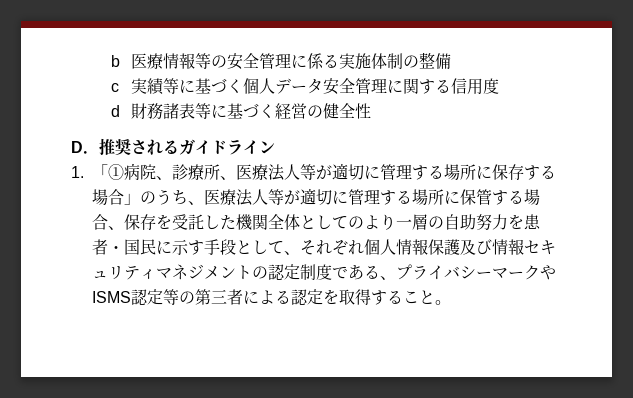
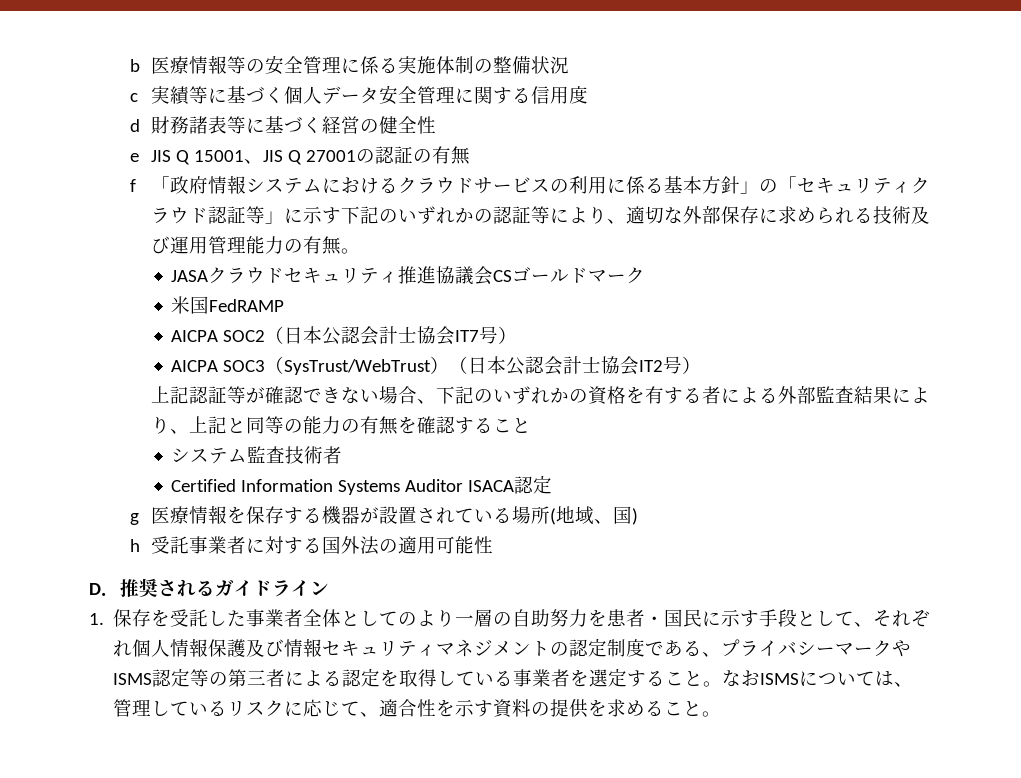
(451, 61) none -> [531,56,570,74] 状況
(371, 111) none -> [130,146,471,165] [130,175,931,194] [151,206,931,224] [151,236,361,255] [171,266,646,285] [171,296,285,314] [171,326,518,345] [171,356,702,375] [151,386,931,405] [151,416,532,435] [171,446,343,464] [171,475,553,495] [130,505,639,525] [130,536,494,555] // e JIS Q 15001、JIS Q 27001の認証の有無 // f「政府情報システムにおけるクラウドサービスの利用に係る基本方針」の「セキュリティクラウド認証等」に示す下記のいずれかの認証等により、適切な外部保存に求められる技術及び運用管理能力の有無。 // JASAクラウドセキュリティ推進協議会CSゴールドマーク // 米国FedRAMP // AICPA SOC2（日本公認会計士協会IT7号） // AICPA SOC3（SysTrust/WebTrust）（日本公認会計士協会IT2号） // 上記認証等が確認できない場合、下記のいずれかの資格を有する者による外部監査結果により、上記と同等の能力の有無を確認すること // システム監査技術者 // Certified Information Systems Auditor ISACA認定 // g医療情報を保存する機器が設置されている場所(地域、国) // h受託事業者に対する国外法の適用可能性
[92,163,556,181] [92,188,540,206] [92,214,124,230] 「①病院、診療所、医療法人等が適切に管理する場所に保存する場合」のうち、医療法人等が適切に管理する場所に保管する場合、 -> (104, 619) none
[236,214,268,230] 機関 -> [246,609,304,627] 事業者
[371,290,387,305] す -> [437,668,914,687] [113,699,646,718] している事業者を選定すること。なおISMSについては、管理しているリスクに応じて、適合性を示す資料の提供を求め

